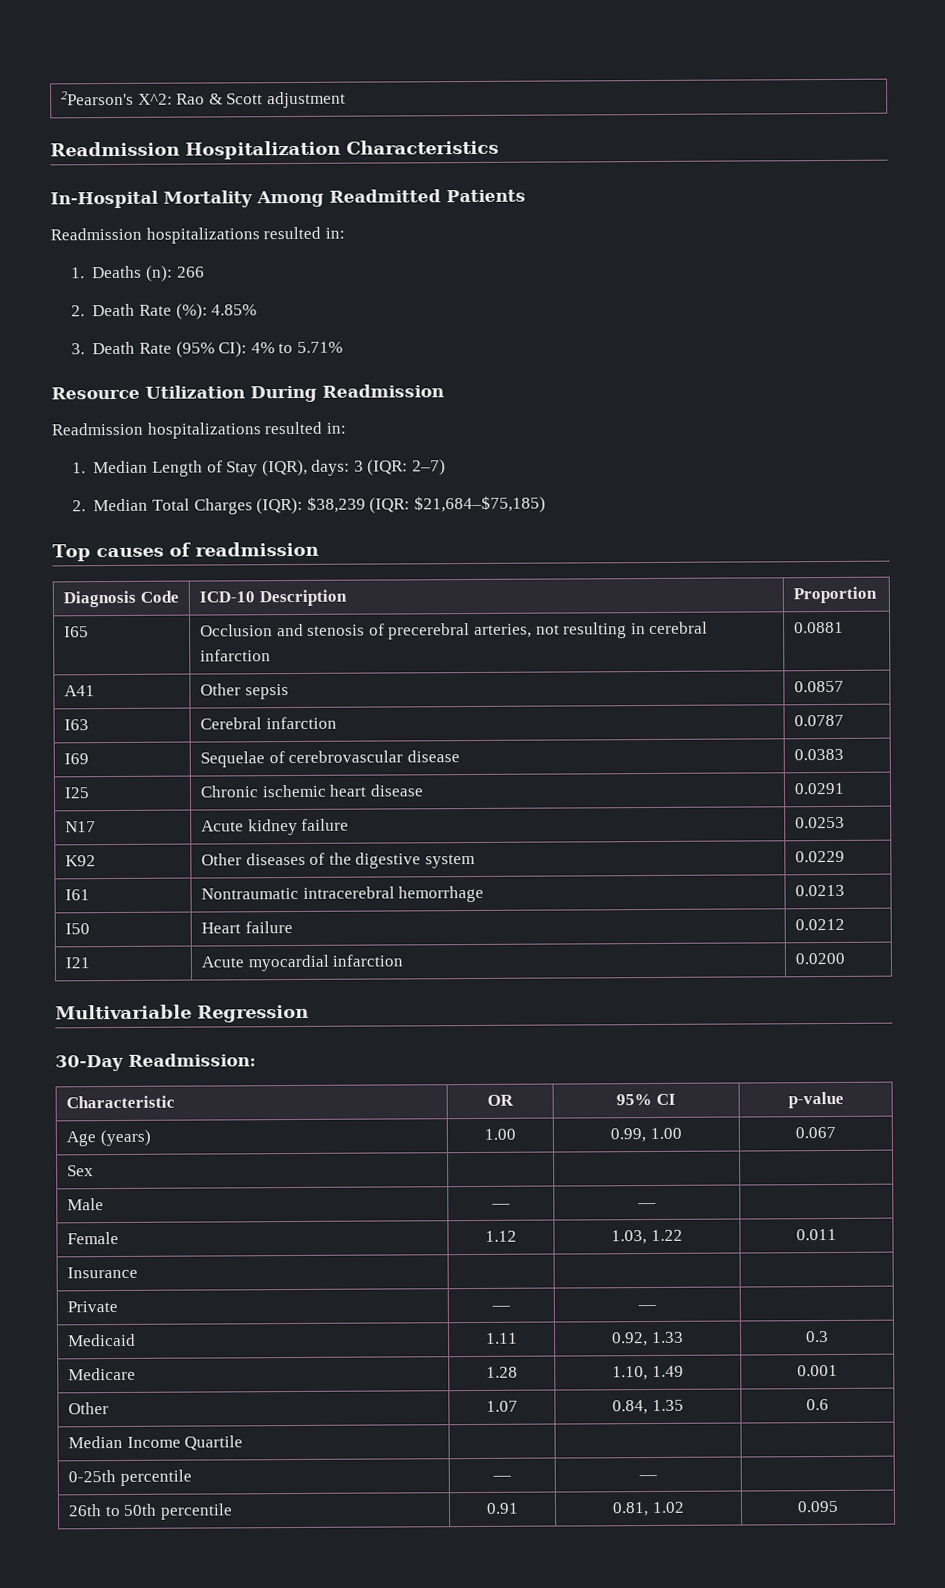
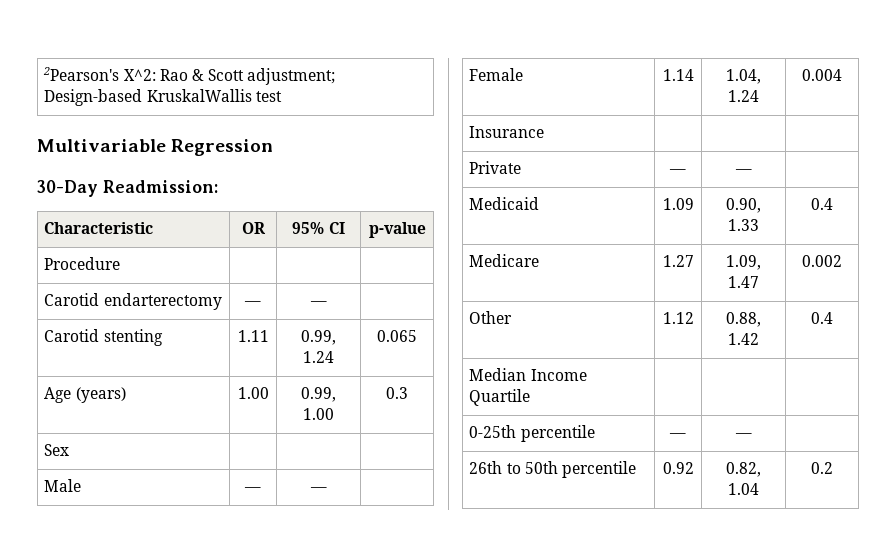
[267,91,347,109] [50,139,499,160] [50,189,526,209] [50,226,345,244] [70,265,205,282] [70,303,258,320] [70,341,343,358] [51,384,444,403] [51,421,346,439] [71,459,447,477] [71,495,546,515] [52,541,319,562] [63,590,179,608] [199,589,347,607] [793,586,878,604] [64,626,90,638] [200,621,709,640] [200,649,272,662] [794,621,845,634] [64,685,96,697] [200,683,289,700] [794,680,845,693] [64,719,90,731] [200,716,337,730] [794,714,845,727] [64,753,90,765] [200,750,460,768] [794,748,845,761] [64,787,91,799] [200,784,424,798] [794,782,846,795] [65,821,97,833] [201,818,350,836] [795,816,846,829] [65,855,97,867] [201,852,476,869] [795,850,846,863] [65,889,91,901] [201,885,485,903] [795,884,846,897] [65,923,91,935] [201,921,293,934] [795,918,846,931] [65,957,91,969] [201,954,404,972] [795,952,846,965] adjustment // Readmission Hospitalization Characteristics // In-Hospital Mortality Among Readmitted Patients // Readmission hospitalizations resulted in: // 1. Deaths (n): 266 // 2. Death Rate (%): 4.85% // 3. Death Rate (95% CI): 4% to 5.71% // Resource Utilization During Readmission // Readmission hospitalizations resulted in: // 1. Median Length of Stay (IQR), days: 3 (IQR: 2–7) // 2. Median Total Charges (IQR): $38,239 (IQR: $21,684–$75,185) // Top causes of readmission // Diagnosis Code | ICD-10 Description | Proportion // I65 | Occlusion and stenosis of precerebral arteries, not resulting in cerebral infarction | 0.0881 // A41 | Other sepsis | 0.0857 // I63 | Cerebral infarction | 0.0787 // I69 | Sequelae of cerebrovascular disease | 0.0383 // I25 | Chronic ischemic heart disease | 0.0291 // N17 | Acute kidney failure | 0.0253 // K92 | Other diseases of the digestive system | 0.0229 // I61 | Nontraumatic intracerebral hemorrhage | 0.0213 // I50 | Heart failure | 0.0212 // I21 | Acute myocardial infarction | 0.0200 -> [247,68,336,85] [44,89,282,106] adjustment; Design-based KruskalWallis test
(844, 1100) none -> [44,257,121,270] [44,293,222,310] [244,301,261,306] [309,301,327,306] [44,329,163,346] [237,330,269,342] [301,330,336,345] [303,351,334,363] [377,330,417,342] // Procedure | | | // Carotid endarterectomy | — | — | // Carotid stenting | 1.11 | 0.99, 1.24 | 0.065
[795,1126,836,1139] 0.067 -> [386,387,408,399] 0.3
[485,1230,517,1242] [611,1229,683,1245] [796,1228,837,1241] 1.12 | 1.03, 1.22 | 0.011 -> [662,69,694,81] [726,69,761,84] [728,90,759,102] [802,69,842,81] 1.14 | 1.04, 1.24 | 0.004
[486,1332,518,1344] [612,1332,649,1347] 1.11 | 0.92, -> [662,198,694,210] [726,198,761,213] 1.09 | 0.90,
[806,1331,829,1343] 0.3 -> [811,198,833,210] 0.4
[486,1366,518,1378] [612,1365,684,1381] [797,1364,838,1377] [68,1402,110,1415] [486,1400,518,1412] [612,1399,684,1415] [806,1399,829,1411] 1.28 | 1.10, 1.49 | 0.001 // Other | 1.07 | 0.84, 1.35 | 0.6 -> [662,255,694,267] [726,255,761,270] [728,276,759,288] [802,255,842,267] [469,311,513,324] [662,312,694,324] [726,312,761,327] [728,333,759,345] [811,312,833,324] 1.27 | 1.09, 1.47 | 0.002 // Other | 1.12 | 0.88, 1.42 | 0.4
[486,1502,519,1514] [612,1501,685,1517] [797,1500,839,1513] 0.91 | 0.81, 1.02 | 0.095 -> [662,462,694,474] [726,462,761,477] [728,483,759,495] [811,462,833,474] 0.92 | 0.82, 1.04 | 0.2

